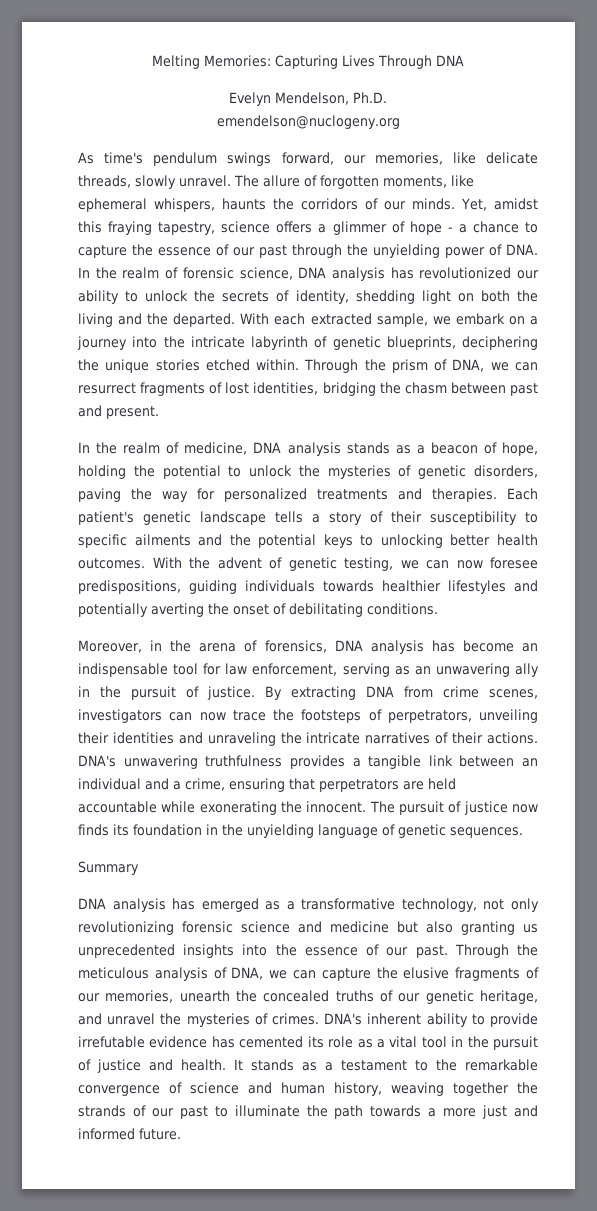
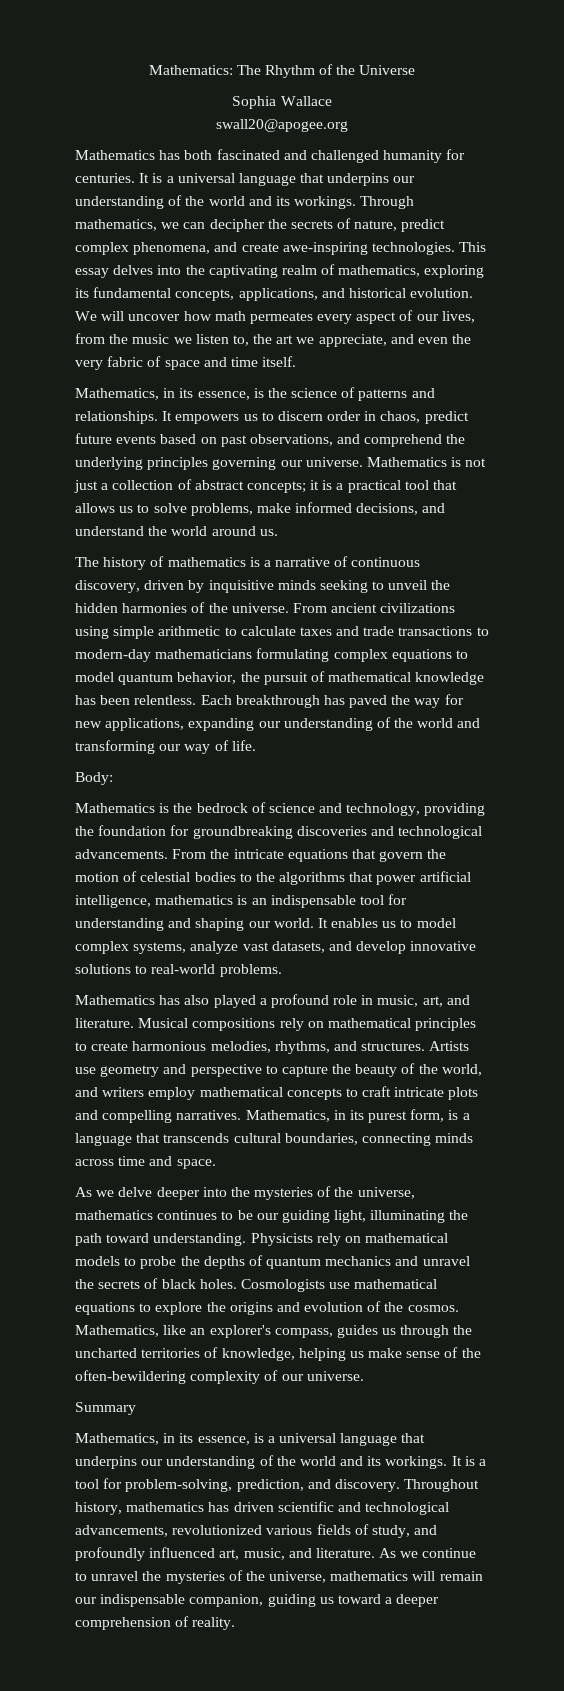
[152,55,464,69] [229,92,387,106] [216,115,400,129] [78,152,538,166] [78,175,474,189] [78,198,538,212] [78,221,538,235] [78,244,538,258] [78,267,539,281] [78,290,538,304] [78,313,538,327] [77,336,538,350] [78,359,538,373] [78,382,538,396] [78,405,159,419] [78,442,538,456] [78,465,538,479] [78,488,538,502] [78,511,538,525] [78,534,538,548] [78,557,538,571] [78,580,538,594] [78,603,438,617] [78,640,538,654] [78,663,539,677] [78,686,538,700] [78,709,538,723] [78,732,539,746] [78,755,538,769] [78,778,456,792] [78,801,538,815] [78,824,523,838] [78,861,139,875] [78,898,539,912] [78,921,538,935] [78,944,538,958] [78,967,540,981] [78,990,538,1004] [78,1013,538,1027] [78,1036,539,1050] [78,1059,538,1073] [78,1082,538,1096] [78,1105,538,1119] [78,1128,181,1140] Melting Memories: Capturing Lives Through DNA // Evelyn Mendelson, Ph.D. // emendelson@nuclogeny.org // As time's pendulum swings forward, our memories, like delicate threads, slowly unravel. The allure of forgotten moments, like ephemeral whispers, haunts the corridors of our minds. Yet, amidst this fraying tapestry, science offers a glimmer of hope - a chance to capture the essence of our past through the unyielding power of DNA. In the realm of forensic science, DNA analysis has revolutionized our ability to unlock the secrets of identity, shedding light on both the living and the departed. With each extracted sample, we embark on a journey into the intricate labyrinth of genetic blueprints, deciphering the unique stories etched within. Through the prism of DNA, we can resurrect fragments of lost identities, bridging the chasm between past and present. // In the realm of medicine, DNA analysis stands as a beacon of hope, holding the potential to unlock the mysteries of genetic disorders, paving the way for personalized treatments and therapies. Each patient's genetic landscape tells a story of their susceptibility to specific ailments and the potential keys to unlocking better health outcomes. With the advent of genetic testing, we can now foresee predispositions, guiding individuals towards healthier lifestyles and potentially averting the onset of debilitating conditions. // Moreover, in the arena of forensics, DNA analysis has become an indispensable tool for law enforcement, serving as an unwavering ally in the pursuit of justice. By extracting DNA from crime scenes, investigators can now trace the footsteps of perpetrators, unveiling their identities and unraveling the intricate narratives of their actions. DNA's unwavering truthfulness provides a tangible link between an individual and a crime, ensuring that perpetrators are held accountable while exonerating the innocent. The pursuit of justice now finds its foundation in the unyielding language of genetic sequences. // Summary // DNA analysis has emerged as a transformative technology, not only revolutionizing forensic science and medicine but also granting us unprecedented insights into the essence of our past. Through the meticulous analysis of DNA, we can capture the elusive fragments of our memories, unearth the concealed truths of our genetic heritage, and unravel the mysteries of crimes. DNA's inherent ability to provide irrefutable evidence has cemented its role as a vital tool in the pursuit of justice and health. It stands as a testament to the remarkable convergence of science and human history, weaving together the strands of our past to illuminate the path towards a more just and informed future. -> [148,64,416,78] [232,96,332,109] [216,119,348,132] [75,149,466,163] [75,173,416,186] [75,195,415,209] [75,218,446,232] [75,242,487,255] [75,264,485,278] [75,287,474,301] [75,310,475,324] [75,333,472,347] [75,356,297,370] [75,387,435,401] [75,411,469,424] [75,433,466,447] [75,457,487,470] [74,479,458,493] [75,502,446,516] [75,526,278,536] [75,556,421,570] [75,580,451,593] [75,602,456,613] [75,626,489,639] [75,648,468,662] [75,671,485,685] [75,694,464,708] [75,717,481,731] [75,740,256,754] [75,772,113,785] [75,802,486,816] [75,825,483,839] [75,849,447,862] [75,871,471,885] [75,894,408,908] [75,918,456,931] [75,941,477,954] [75,964,282,977] [75,994,470,1008] [75,1018,477,1031] [75,1041,470,1054] [75,1063,482,1077] [75,1086,479,1100] [75,1109,470,1123] [75,1133,474,1146] [75,1156,216,1169] [75,1186,415,1200] [75,1210,469,1223] [75,1233,449,1246] [75,1255,470,1269] [75,1278,438,1292] [75,1301,459,1315] [75,1325,473,1338] [75,1347,481,1361] [75,1370,364,1384] [75,1402,136,1415] [75,1433,426,1446] [75,1455,487,1469] [75,1478,480,1492] [75,1501,450,1515] [75,1524,438,1538] [75,1547,477,1561] [75,1570,483,1584] [75,1594,440,1607] [75,1616,236,1630] Mathematics: The Rhythm of the Universe // Sophia Wallace // swall20@apogee.org // Mathematics has both fascinated and challenged humanity for centuries. It is a universal language that underpins our understanding of the world and its workings. Through mathematics, we can decipher the secrets of nature, predict complex phenomena, and create awe-inspiring technologies. This essay delves into the captivating realm of mathematics, exploring its fundamental concepts, applications, and historical evolution. We will uncover how math permeates every aspect of our lives, from the music we listen to, the art we appreciate, and even the very fabric of space and time itself. // Mathematics, in its essence, is the science of patterns and relationships. It empowers us to discern order in chaos, predict future events based on past observations, and comprehend the underlying principles governing our universe. Mathematics is not just a collection of abstract concepts; it is a practical tool that allows us to solve problems, make informed decisions, and understand the world around us. // The history of mathematics is a narrative of continuous discovery, driven by inquisitive minds seeking to unveil the hidden harmonies of the universe. From ancient civilizations using simple arithmetic to calculate taxes and trade transactions to modern-day mathematicians formulating complex equations to model quantum behavior, the pursuit of mathematical knowledge has been relentless. Each breakthrough has paved the way for new applications, expanding our understanding of the world and transforming our way of life. // Body: // Mathematics is the bedrock of science and technology, providing the foundation for groundbreaking discoveries and technological advancements. From the intricate equations that govern the motion of celestial bodies to the algorithms that power artificial intelligence, mathematics is an indispensable tool for understanding and shaping our world. It enables us to model complex systems, analyze vast datasets, and develop innovative solutions to real-world problems. // Mathematics has also played a profound role in music, art, and literature. Musical compositions rely on mathematical principles to create harmonious melodies, rhythms, and structures. Artists use geometry and perspective to capture the beauty of the world, and writers employ mathematical concepts to craft intricate plots and compelling narratives. Mathematics, in its purest form, is a language that transcends cultural boundaries, connecting minds across time and space. // As we delve deeper into the mysteries of the universe, mathematics continues to be our guiding light, illuminating the path toward understanding. Physicists rely on mathematical models to probe the depths of quantum mechanics and unravel the secrets of black holes. Cosmologists use mathematical equations to explore the origins and evolution of the cosmos. Mathematics, like an explorer's compass, guides us through the uncharted territories of knowledge, helping us make sense of the often-bewildering complexity of our universe. // Summary // Mathematics, in its essence, is a universal language that underpins our understanding of the world and its workings. It is a tool for problem-solving, prediction, and discovery. Throughout history, mathematics has driven scientific and technological advancements, revolutionized various fields of study, and profoundly influenced art, music, and literature. As we continue to unravel the mysteries of the universe, mathematics will remain our indispensable companion, guiding us toward a deeper comprehension of reality.

